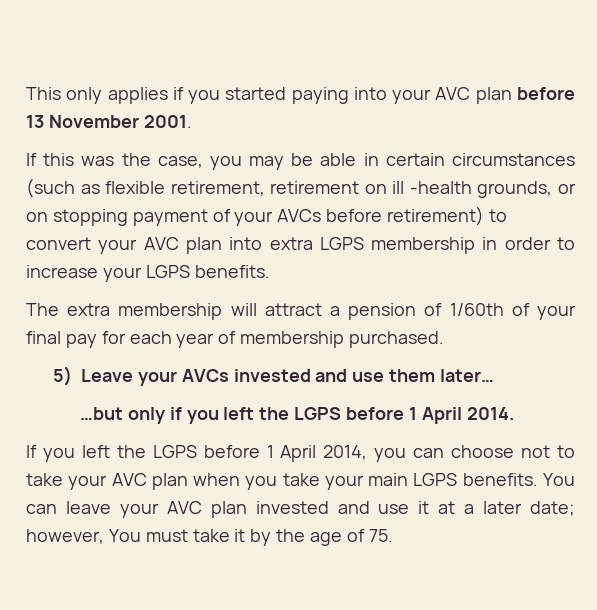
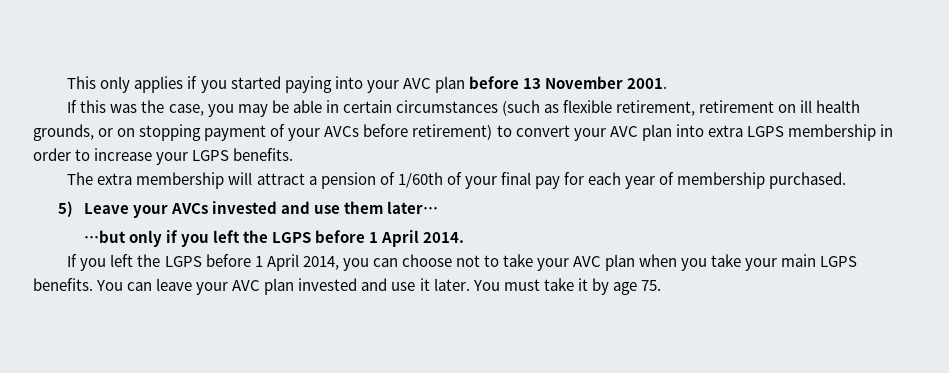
[409,181,472,194] -health -> [816,100,861,113] health
[438,501,576,516] [26,529,104,544] at a later date; however, -> [433,278,470,291] later.
[276,529,365,546] the age of -> [612,282,637,295] age

